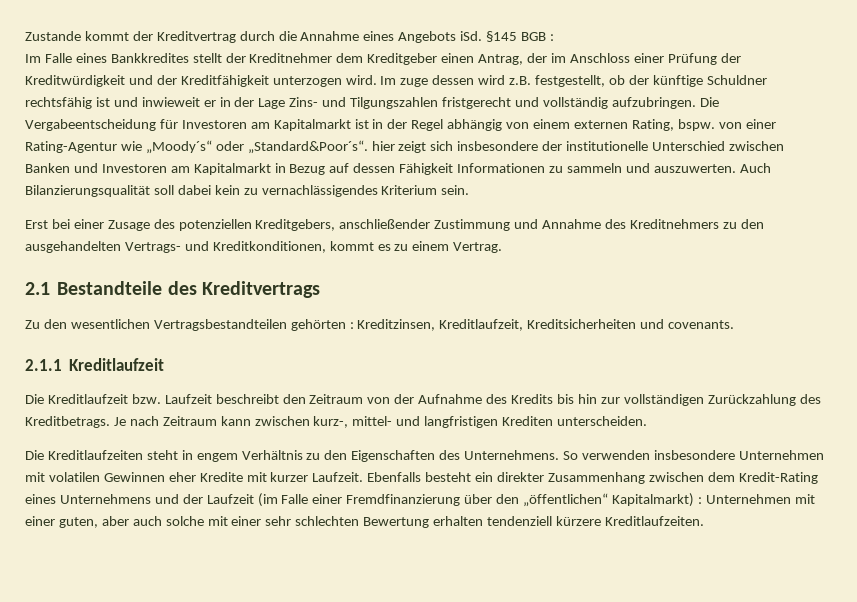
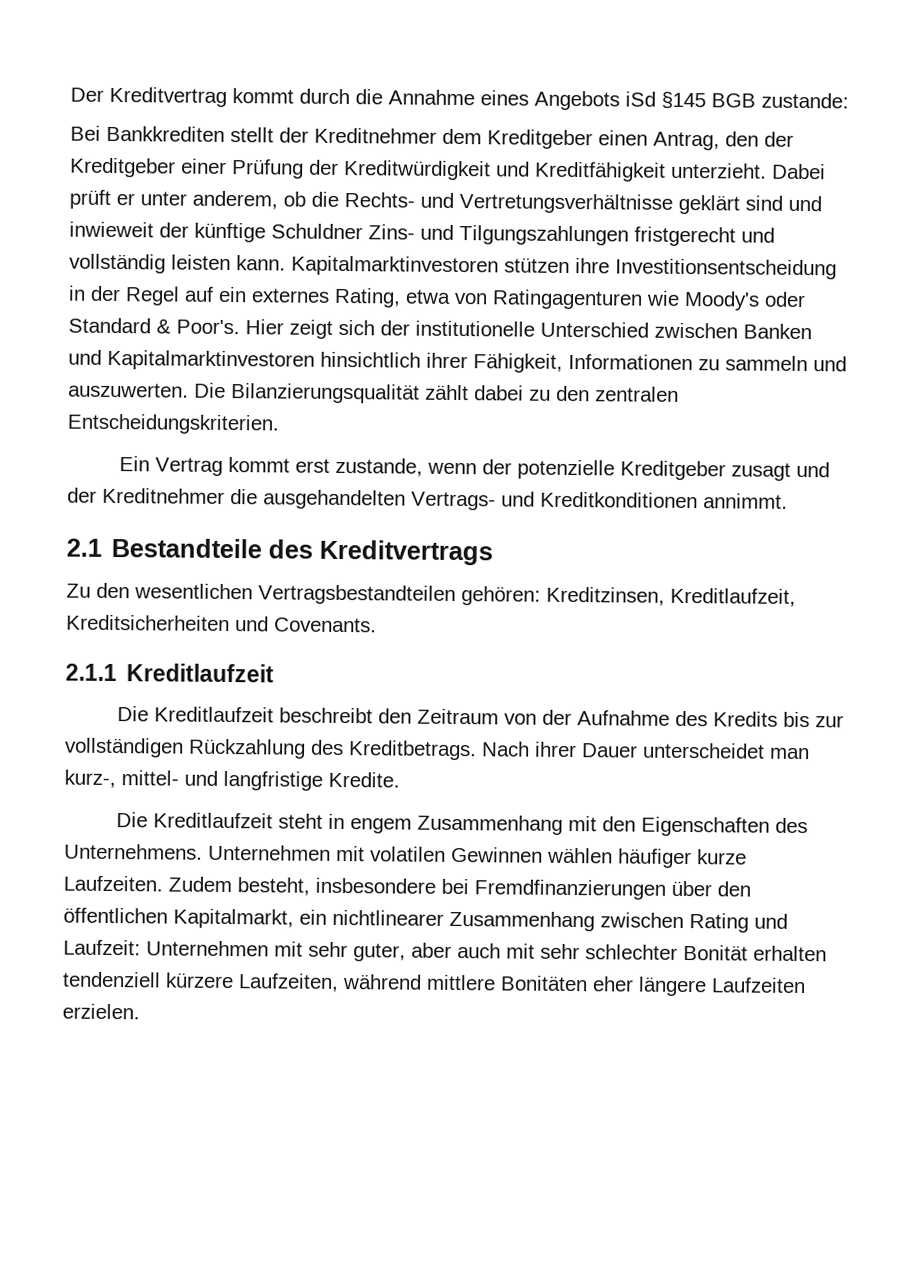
[25,31,236,43] Zustande kommt der Kreditvertrag -> [70,86,294,107] Der Kreditvertrag kommt
[460,31,483,41] iSd. -> [625,91,656,107] iSd
[549,34,554,41] [25,53,189,63] : // Im Falle eines Bankkredites -> [761,92,849,109] [70,125,225,142] zustande: // Bei Bankkrediten
[527,53,630,63] der im Anschloss -> [725,131,794,147] [70,157,176,178] den der Kreditgeber
[156,75,767,87] [25,97,286,109] der Kreditfähigkeit unterzogen wird. Im zuge dessen wird z.B. festgestellt, ob der künftige Schuldner rechtsfähig ist und inwieweit er in der Lage -> [535,161,826,182] [69,189,822,215] [69,221,363,243] Kreditfähigkeit unterzieht. Dabei prüft er unter anderem, ob die Rechts- und Vertretungsverhältnisse geklärt sind und inwieweit der künftige Schuldner
[350,97,439,109] Tilgungszahlen -> [459,225,629,246] Tilgungszahlungen
[611,97,719,109] [25,119,776,131] [25,140,395,154] aufzubringen. Die Vergabeentscheidung für Investoren am Kapitalmarkt ist in der Regel abhängig von einem externen Rating, bspw. von einer Rating-Agentur wie „Moody´s“ oder „Standard&Poor´s“. hier -> [171,254,837,280] [68,285,806,311] [68,317,284,335] leisten kann. Kapitalmarktinvestoren stützen ihre Investitionsentscheidung in der Regel auf ein externes Rating, etwa von Ratingagenturen wie Moody's oder Standard & Poor's. Hier
[457,141,539,151] insbesondere -> (375, 327) none
[101,163,454,175] Investoren am Kapitalmarkt in Bezug auf dessen Fähigkeit -> [107,349,563,373] Kapitalmarktinvestoren hinsichtlich ihrer Fähigkeit,
[739,163,771,173] [25,185,470,197] [25,219,764,231] [25,241,503,253] Auch Bilanzierungsqualität soll dabei kein zu vernachlässigendes Kriterium sein. // Erst bei einer Zusage des potenziellen Kreditgebers, anschließender Zustimmung und Annahme des Kreditnehmers zu den ausgehandelten Vertrags- und Kreditkonditionen, kommt es zu einem Vertrag. -> [194,382,679,404] [67,413,279,435] [119,456,831,481] [67,487,788,511] Die Bilanzierungsqualität zählt dabei zu den zentralen Entscheidungskriterien. // Ein Vertrag kommt erst zustande, wenn der potenzielle Kreditgeber zusagt und der Kreditnehmer die ausgehandelten Vertrags- und Kreditkonditionen annimmt.
[290,319,354,331] gehörten : -> [461,586,541,606] gehören:
[668,320,735,329] covenants. -> [274,617,377,633] Covenants.
[131,394,212,404] bzw. Laufzeit -> (275, 714) none
[577,394,597,404] hin -> (811, 719) none
[707,394,796,406] Zurückzahlung -> [188,738,306,759] Rückzahlung
[113,416,648,428] [25,450,143,460] Je nach Zeitraum kann zwischen kurz-, mittel- und langfristigen Krediten unterscheiden. // Die Kreditlaufzeiten -> [481,741,810,760] [64,769,400,791] [116,812,274,829] Nach ihrer Dauer unterscheidet man kurz-, mittel- und langfristige Kredite. // Die Kreditlaufzeit
[241,450,321,460] Verhältnis zu -> [417,814,598,835] Zusammenhang mit
[563,450,735,460] So verwenden insbesondere -> (203, 851) none
[168,472,818,484] [25,493,815,507] [25,516,704,528] eher Kredite mit kurzer Laufzeit. Ebenfalls besteht ein direkter Zusammenhang zwischen dem Kredit-Rating eines Unternehmens und der Laufzeit (im Falle einer Fremdfinanzierung über den „öffentlichen“ Kapitalmarkt) : Unternehmen mit einer guten, aber auch solche mit einer sehr schlechten Bewertung erhalten tendenziell kürzere Kreditlaufzeiten. -> [547,847,747,869] [63,875,751,900] [63,907,788,933] [63,939,827,962] [62,971,806,997] [62,1003,140,1020] wählen häufiger kurze Laufzeiten. Zudem besteht, insbesondere bei Fremdfinanzierungen über den öffentlichen Kapitalmarkt, ein nichtlinearer Zusammenhang zwischen Rating und Laufzeit: Unternehmen mit sehr guter, aber auch mit sehr schlechter Bonität erhalten tendenziell kürzere Laufzeiten, während mittlere Bonitäten eher längere Laufzeiten erzielen.

